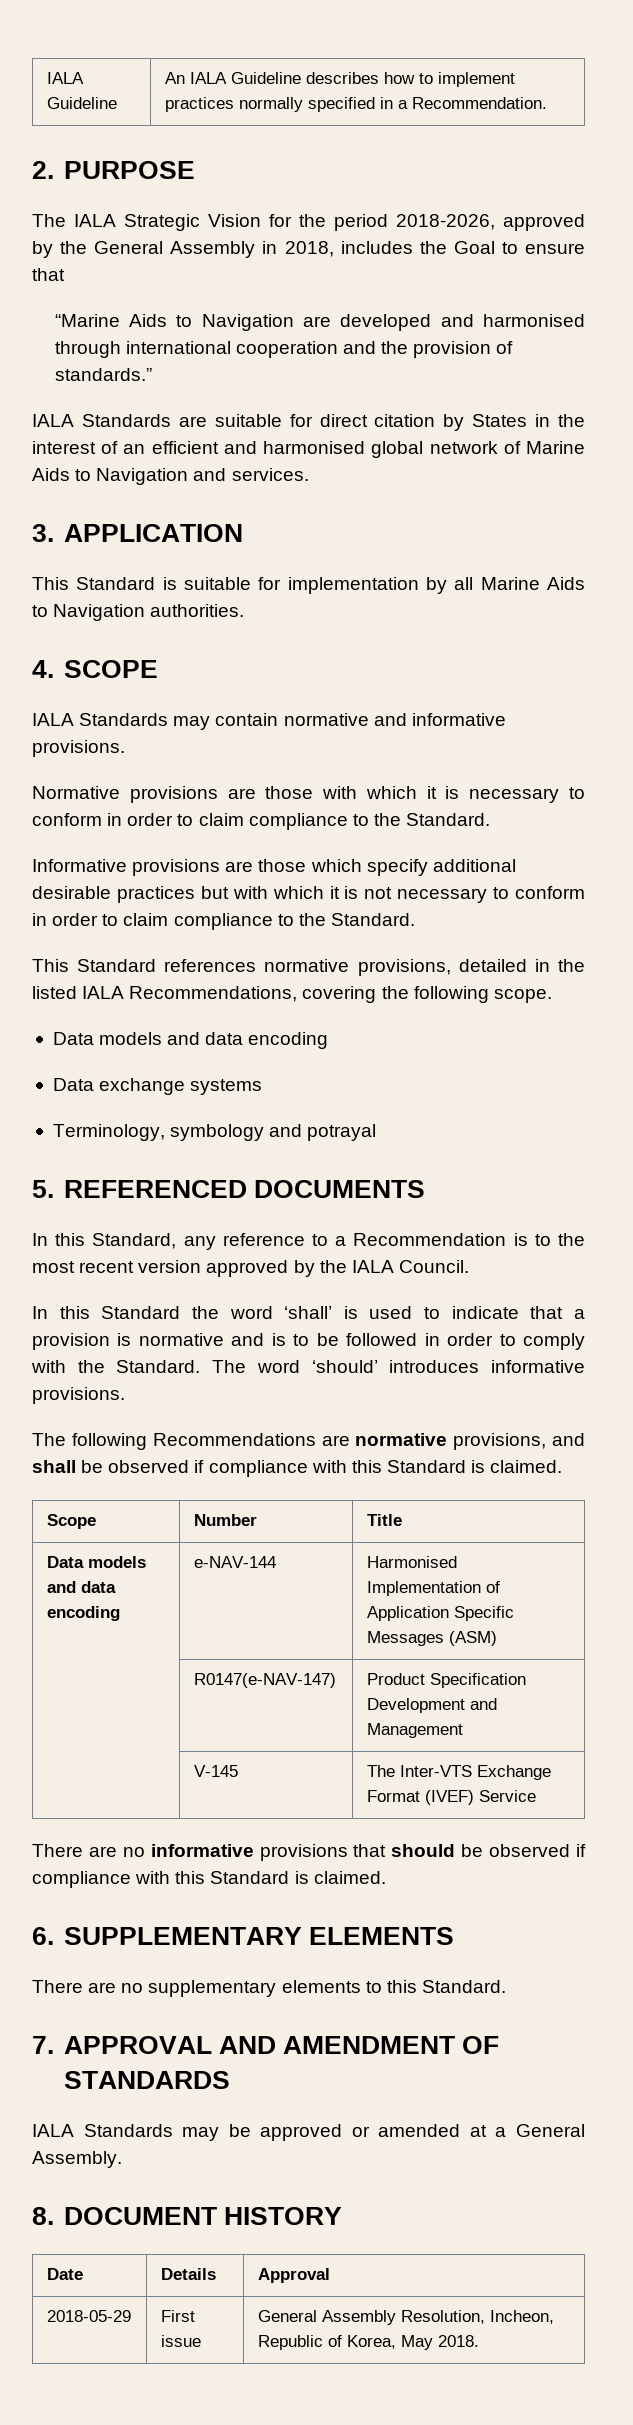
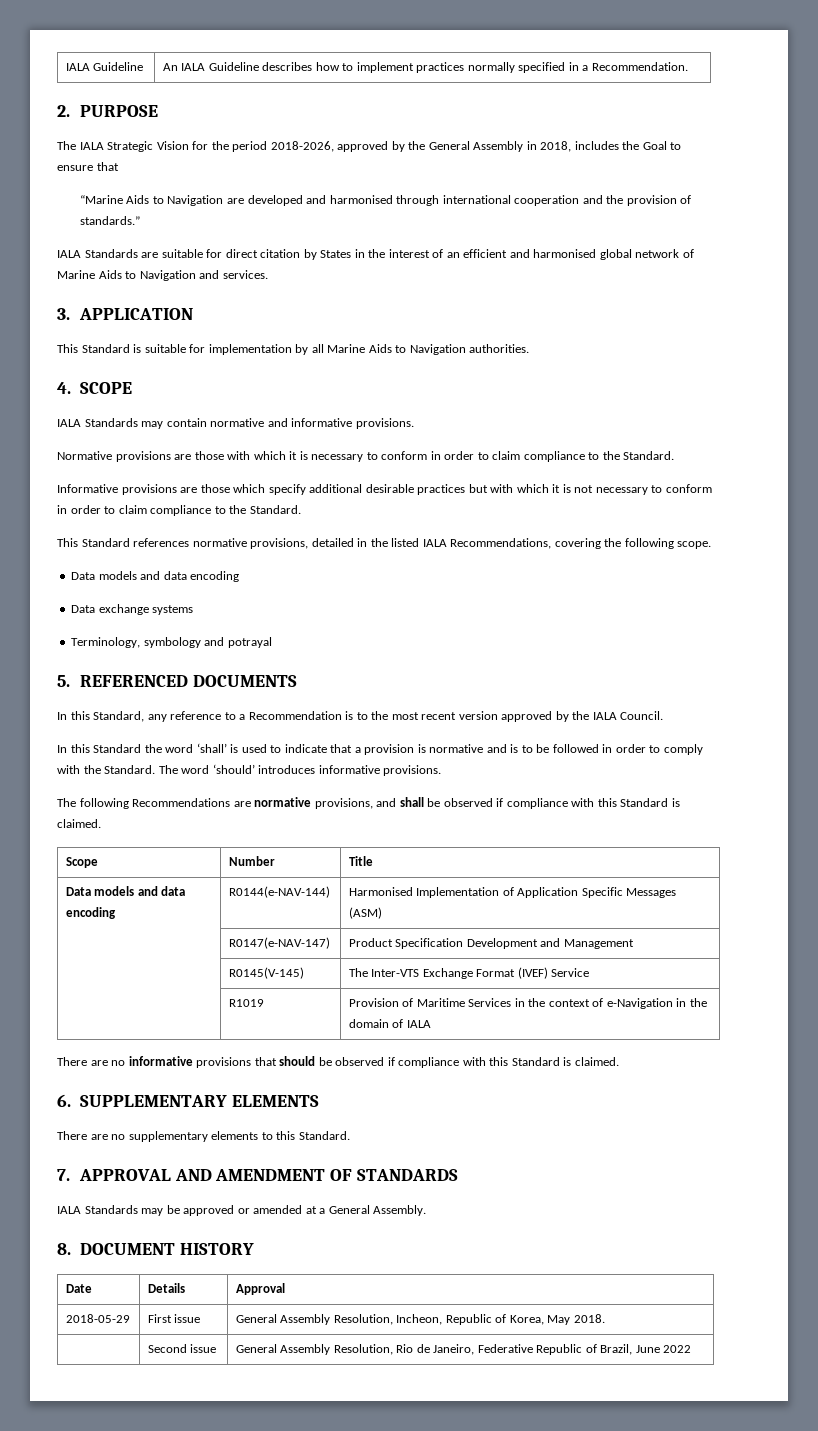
[193,1556,276,1568] e-NAV-144 -> [228,886,330,898] R0144(e-NAV-144)
[193,1765,238,1777] V-145 -> [228,967,304,979] R0145(V-145)
(536, 1796) none -> [228,999,264,1007] [348,998,707,1009] [348,1019,431,1028] // | R1019 | Provision of Maritime Services in the context of e-Navigation in the domain of IALA
(479, 2341) none -> [147,1344,217,1353] [235,1344,692,1355] // | Second issue | General Assembly Resolution, Rio de Janeiro, Federative Republic of Brazil, June 2022

